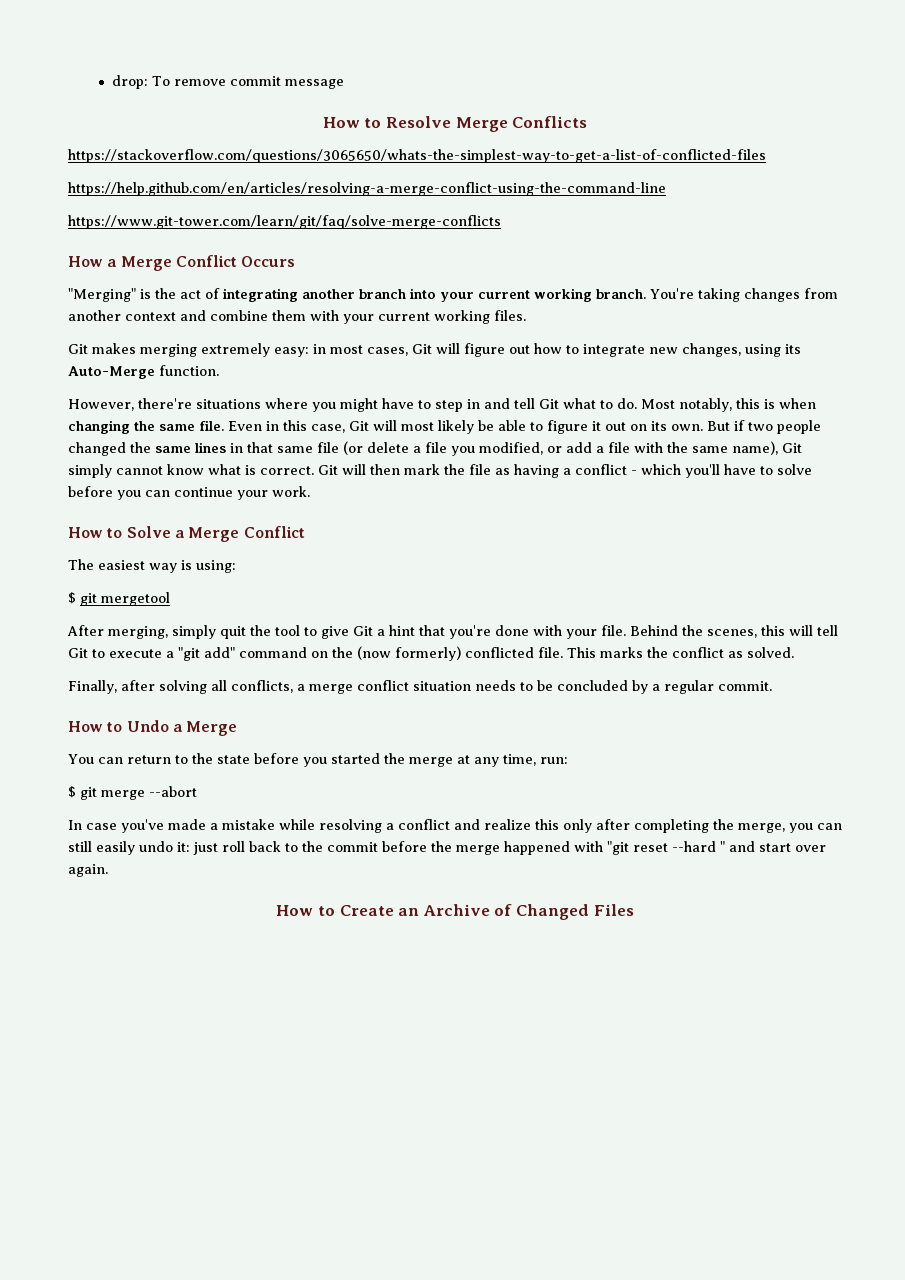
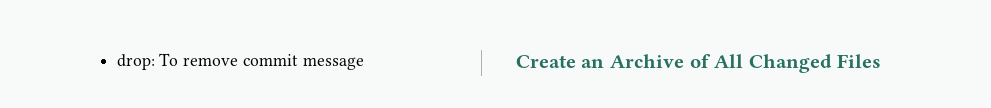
[322,116,588,132] [68,149,766,163] [68,182,666,196] [68,215,501,229] [68,255,296,271] [68,288,838,302] [68,310,526,324] [68,343,801,357] [68,365,219,379] [68,398,816,412] [68,420,821,434] [68,441,802,456] [68,464,812,478] [68,486,310,500] [68,526,305,542] [68,559,236,573] [68,592,170,606] [67,625,838,639] [68,646,794,661] [68,680,772,694] [68,720,238,736] [68,753,568,767] [68,786,197,800] [68,819,842,833] [68,841,826,855] [68,864,108,877] [276,905,336,916] How to Resolve Merge Conflicts // https://stackoverflow.com/questions/3065650/whats-the-simplest-way-to-get-a-list-of-conflicted-files // https://help.github.com/en/articles/resolving-a-merge-conflict-using-the-command-line // https://www.git-tower.com/learn/git/faq/solve-merge-conflicts // How a Merge Conflict Occurs // "Merging" is the act of integrating another branch into your current working branch. You're taking changes from another context and combine them with your current working files. // Git makes merging extremely easy: in most cases, Git will figure out how to integrate new changes, using its Auto-Merge function. // However, there're situations where you might have to step in and tell Git what to do. Most notably, this is when changing the same file. Even in this case, Git will most likely be able to figure it out on its own. But if two people changed the same lines in that same file (or delete a file you modified, or add a file with the same name), Git simply cannot know what is correct. Git will then mark the file as having a conflict - which you'll have to solve before you can continue your work. // How to Solve a Merge Conflict // The easiest way is using: // $ git mergetool // After merging, simply quit the tool to give Git a hint that you're done with your file. Behind the scenes, this will tell Git to execute a "git add" command on the (now formerly) conflicted file. This marks the conflict as solved. // Finally, after solving all conflicts, a merge conflict situation needs to be concluded by a regular commit. // How to Undo a Merge // You can return to the state before you started the merge at any time, run: // $ git merge --abort // In case you've made a mistake while resolving a conflict and realize this only after completing the merge, you can still easily undo it: just roll back to the commit before the merge happened with "git reset --hard " and start over again. // How to -> (364, 63) none
(513, 910) none -> [714,54,744,68] All

